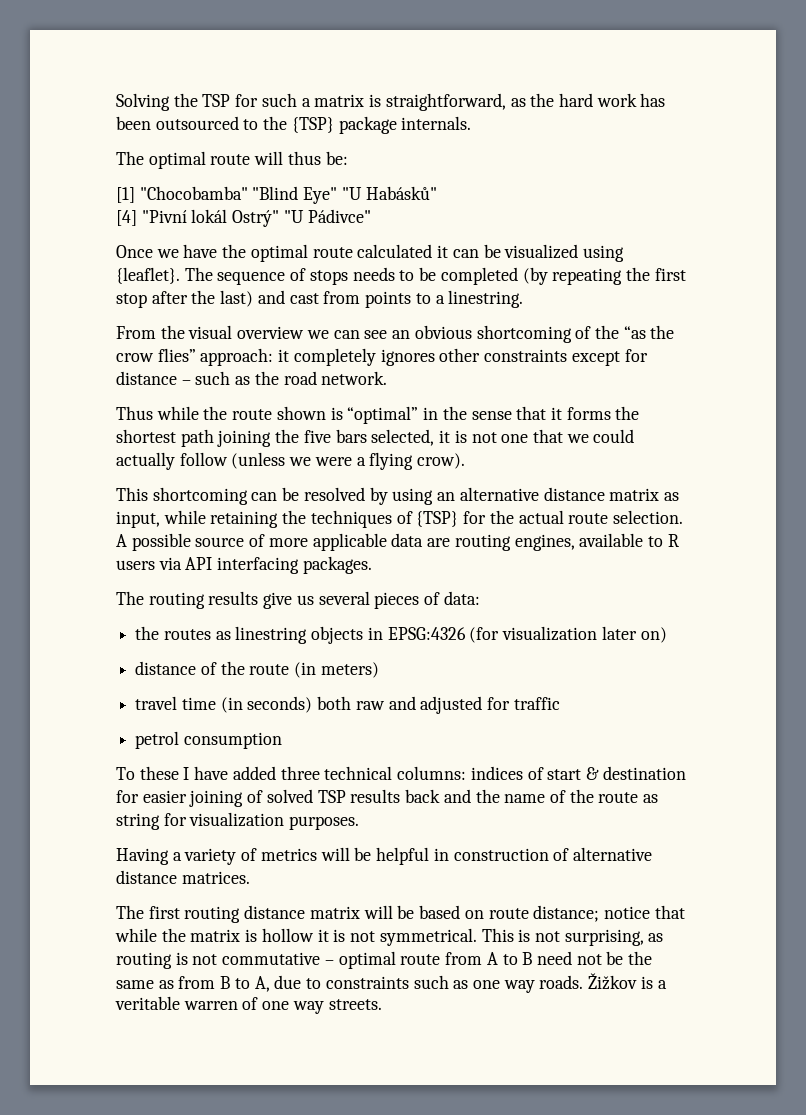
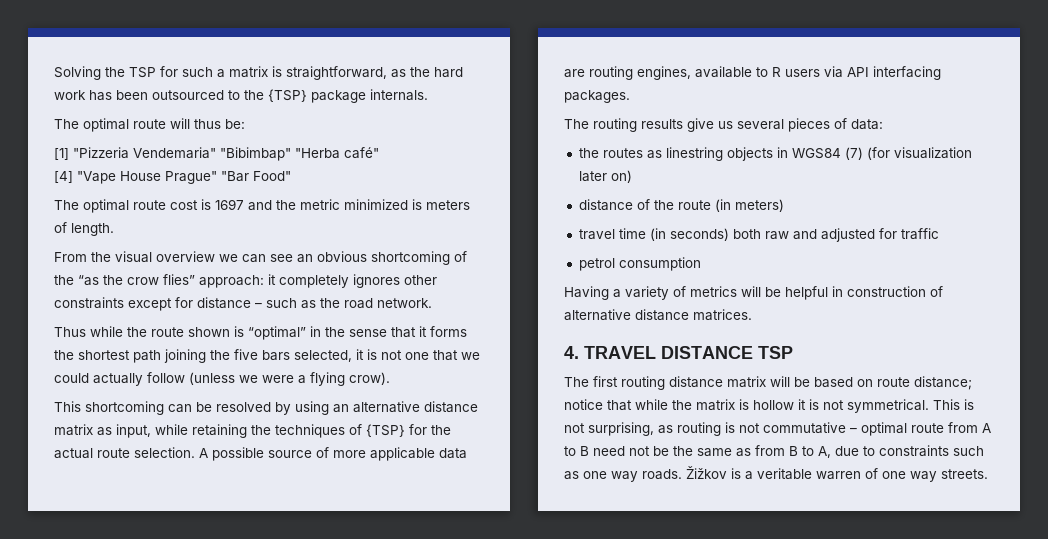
[139,186,437,204] [116,209,371,227] [116,244,624,262] [116,267,686,285] [116,290,524,308] "Chocobamba" "Blind Eye" "U Habásků" // [4] "Pivní lokál Ostrý" "U Pádivce" // Once we have the optimal route calculated it can be visualized using {leaflet}. The sequence of stops needs to be completed (by repeating the first stop after the last) and cast from points to a linestring. -> [73,147,379,161] [54,171,291,184] [54,199,470,213] [54,222,114,236] "Pizzeria Vendemaria" "Bibimbap" "Herba café" // [4] "Vape House Prague" "Bar Food" // The optimal route cost is 1697 and the metric minimized is meters of length.
[387,627,466,640] EPSG:4326 -> [791,147,863,160] WGS84 (7)
[116,766,686,780] [116,789,659,807] [116,812,360,830] // To these I have added three technical columns: indices of start & destination for easier joining of solved TSP results back and the name of the route as string for visualization purposes. -> (701, 264) none
(250, 877) none -> [564,346,793,359] // 4. TRAVEL DISTANCE TSP

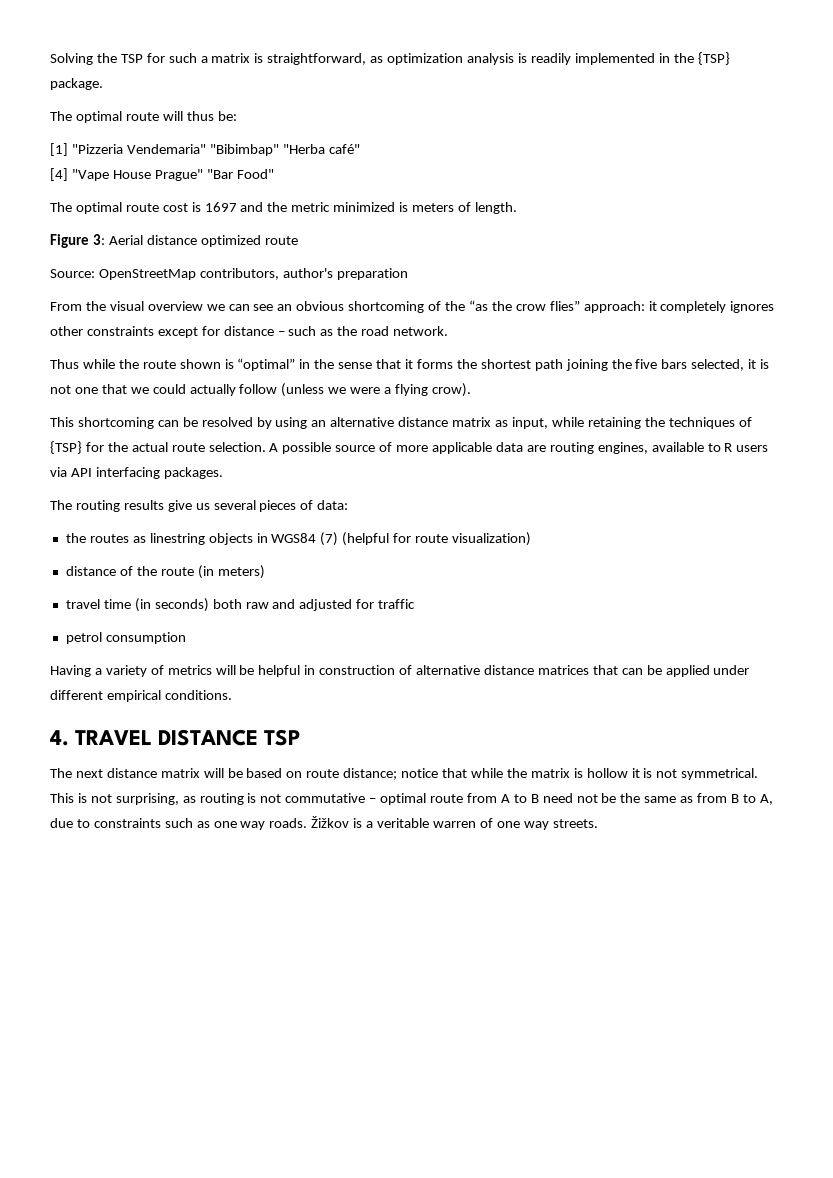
[410,67,463,78] [54,89,428,103] the hard work has been outsourced to the {TSP} package internals. -> [387,52,730,65] [50,78,103,90] optimization analysis is readily implemented in the {TSP} package.
(114, 229) none -> [50,234,298,248] [50,268,408,280] // Figure 3: Aerial distance optimized route // Source: OpenStreetMap contributors, author's preparation
[866,147,972,160] [578,170,632,183] (for visualization later on) -> [342,532,532,546] (helpful for route visualization)
[693,309,752,321] matrices. -> [537,665,750,677] [50,690,232,702] matrices that can be applied under different empirical conditions.
[593,376,665,390] first routing -> [75,769,103,778] next

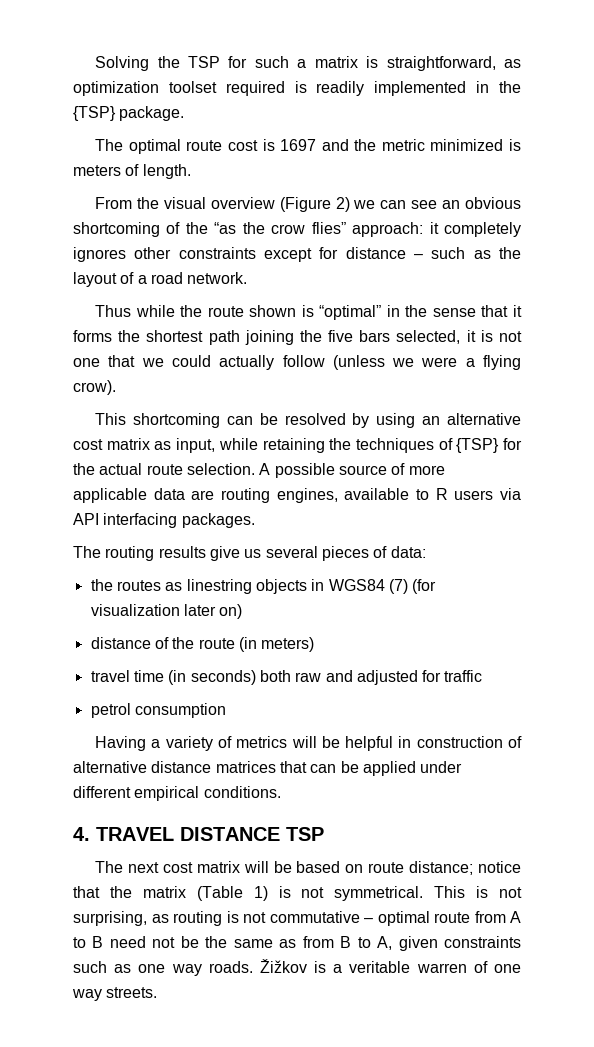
[467,53,515,65] analysis -> [168,81,285,96] toolset required
[50,111,237,123] [50,143,360,156] [50,168,274,181] // The optimal route will thus be: // [1] "Pizzeria Vendemaria" "Bibimbap" "Herba café" // [4] "Vape House Prague" "Bar Food" -> (185, 113) none
[50,234,298,248] [50,268,408,280] // Figure 3: Aerial distance optimized route // Source: OpenStreetMap contributors, author's preparation -> (191, 171) none
(203, 306) none -> [279,197,350,212] (Figure 2)
(358, 331) none -> [73,272,147,287] layout of a
[398,417,449,427] distance -> [73,439,103,450] cost
[342,532,532,546] (helpful for route visualization) -> [412,579,437,594] [90,604,243,619] (for visualization later on)
[106,768,157,778] distance -> [162,862,193,873] cost
[470,768,503,778] while -> (100, 892) none
[573,768,640,778] is hollow it -> [196,886,268,901] (Table 1)
[50,818,90,828] due to -> [398,936,438,951] given

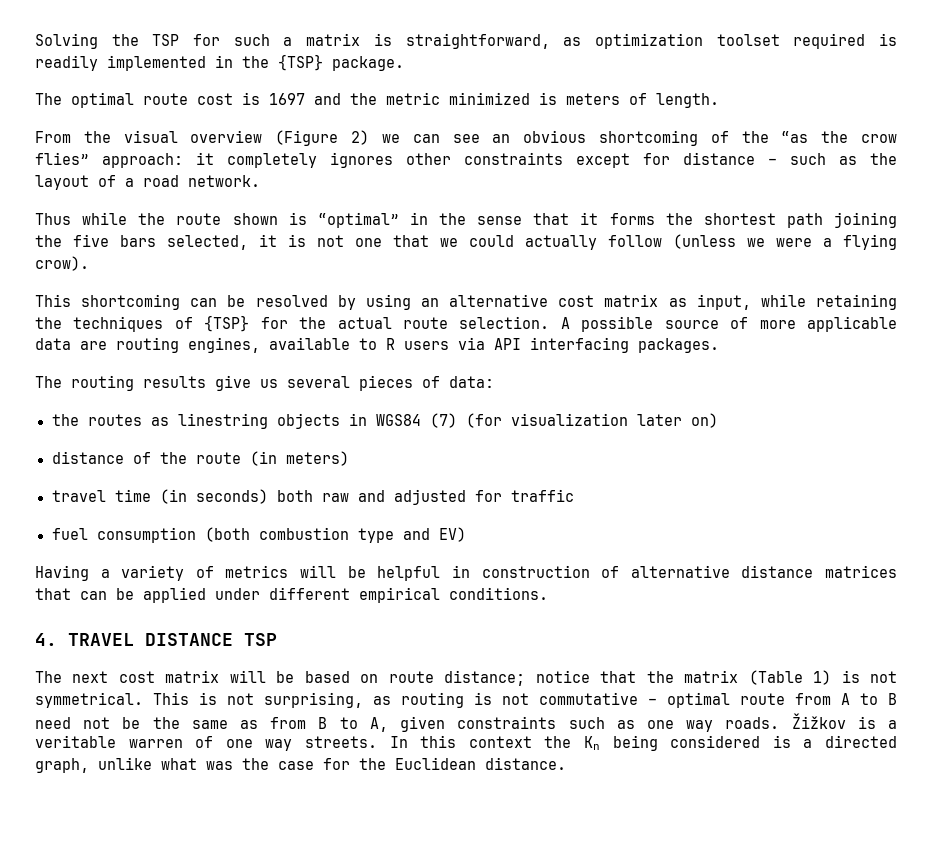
[90,703,131,718] petrol -> [51,528,88,540] fuel
(226, 710) none -> [204,527,466,543] (both combustion type and EV)
(158, 992) none -> [389,735,898,751] [35,757,566,773] In this context the Kn being considered is a directed graph, unlike what was the case for the Euclidean distance.

